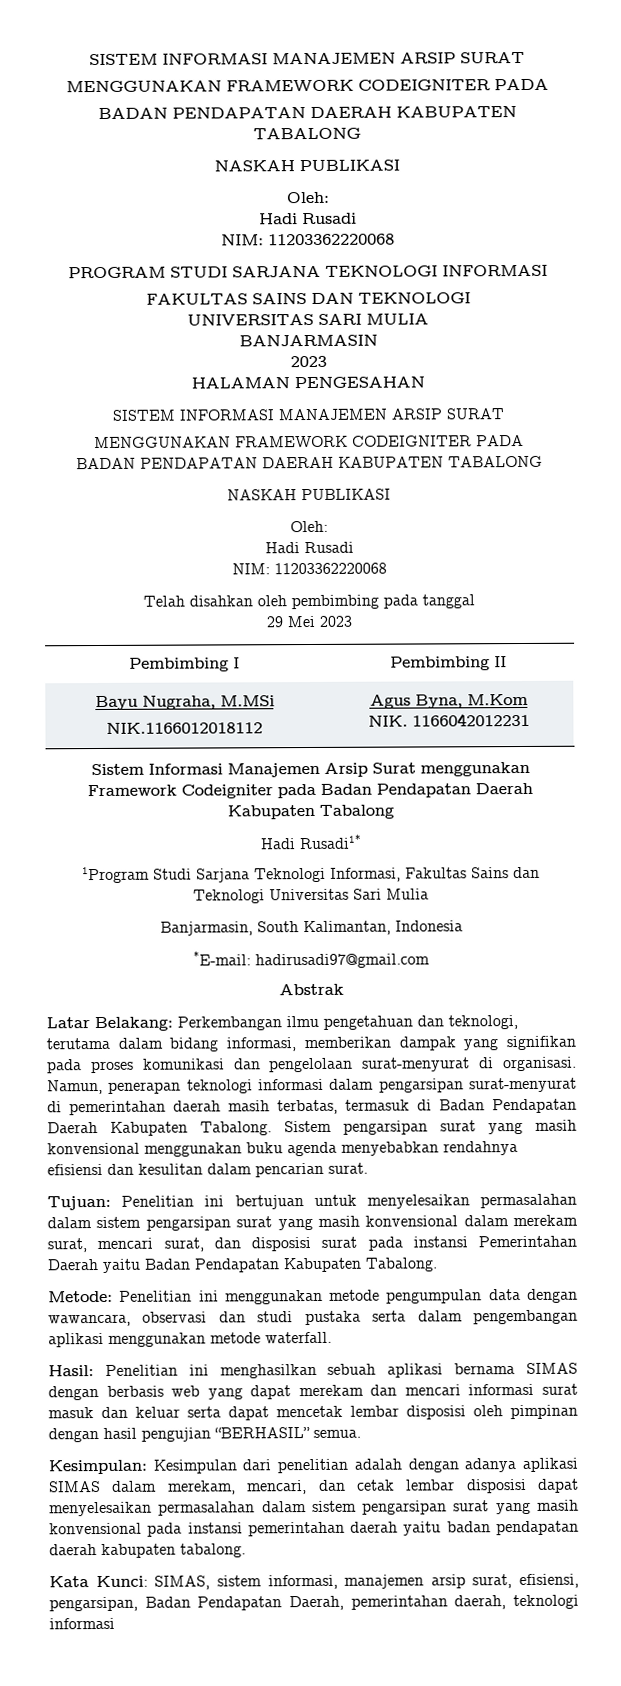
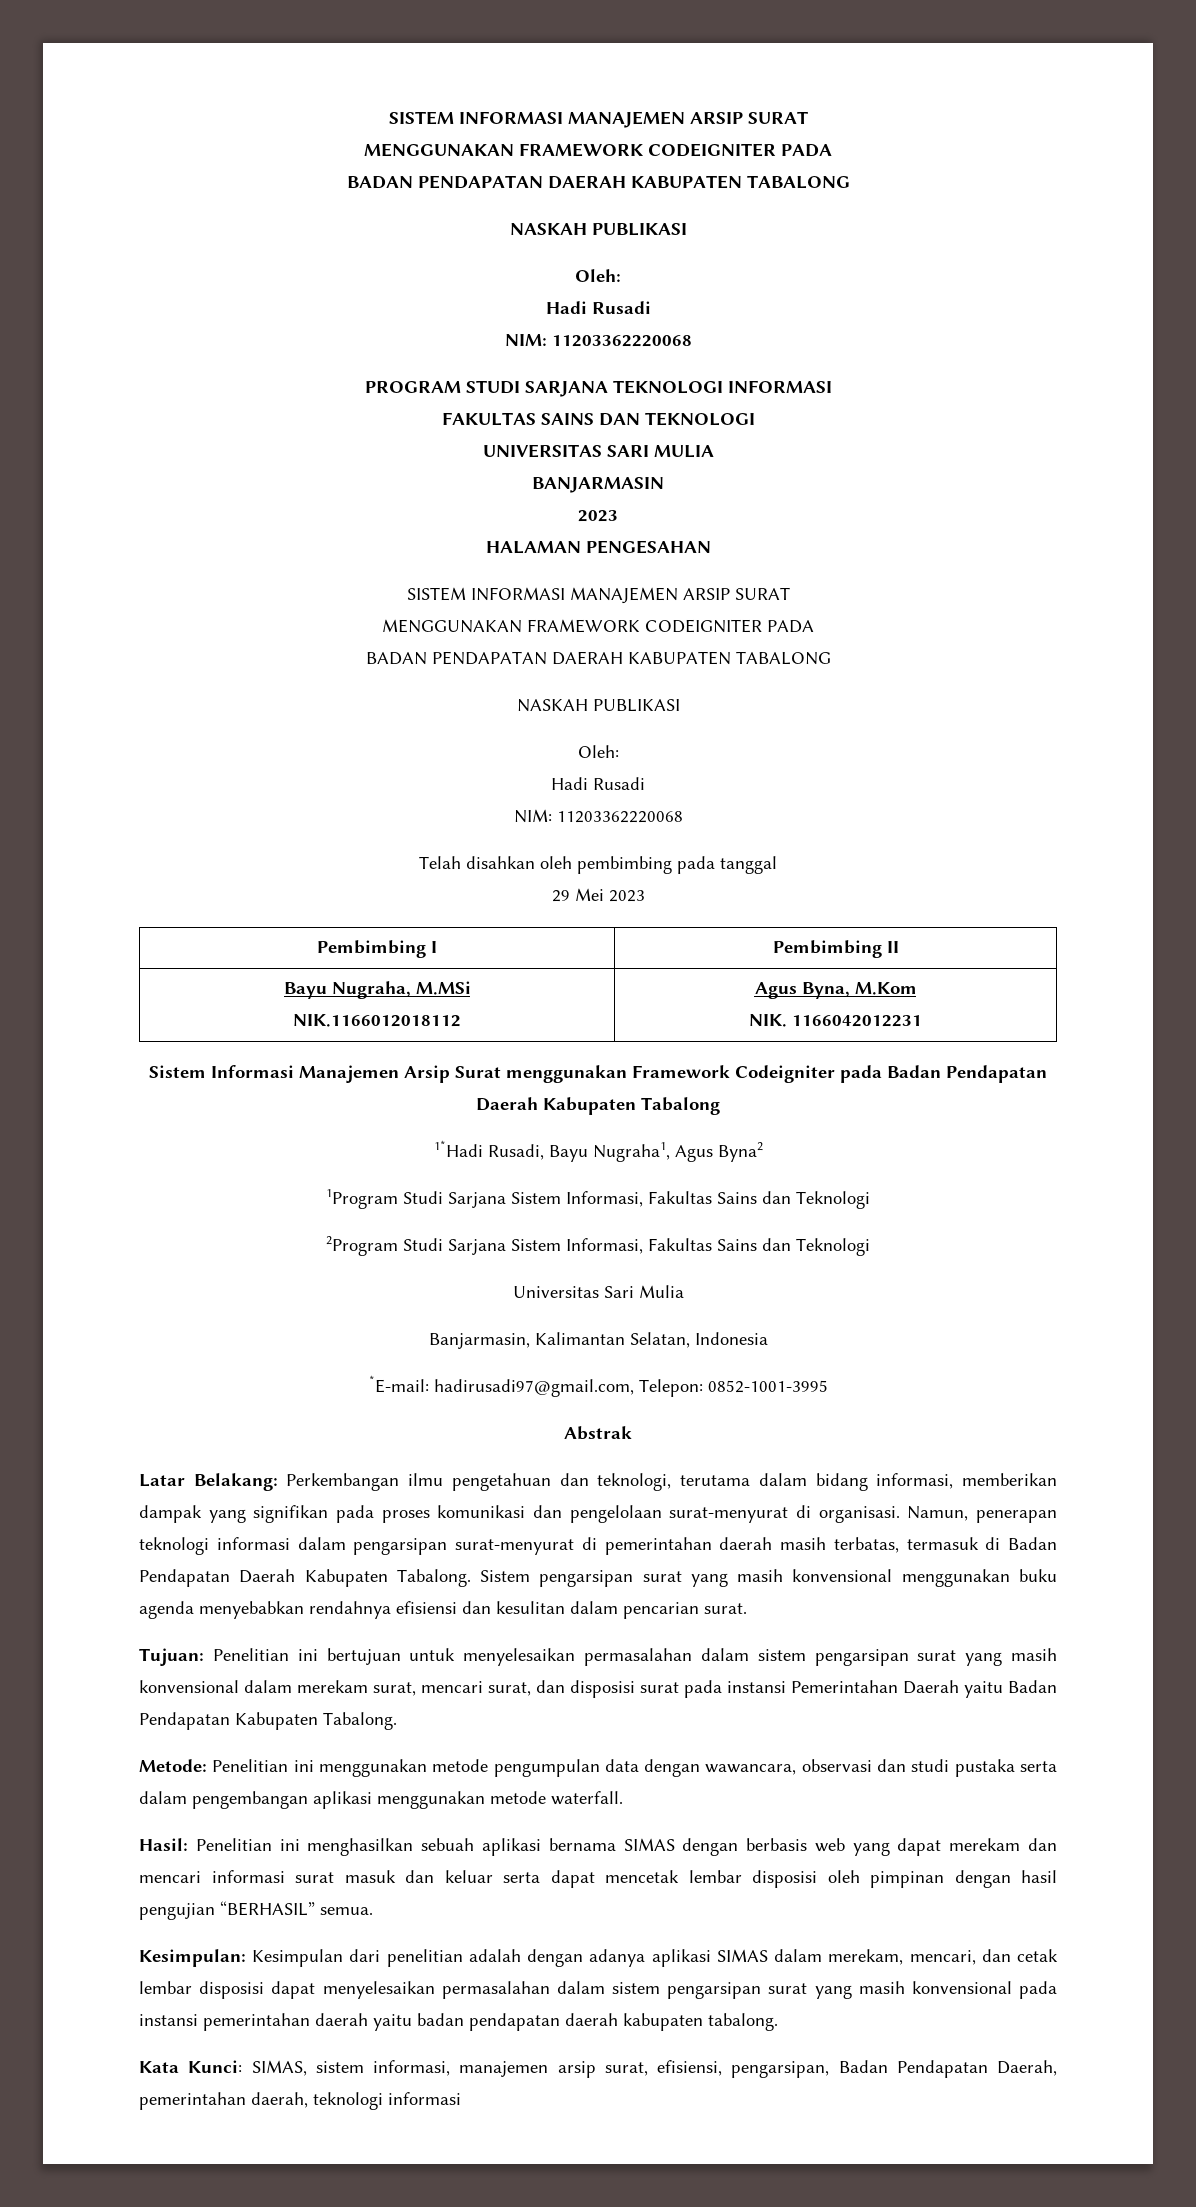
[259,833,362,850] Hadi Rusadi1* -> [433,1140,763,1162] 1*Hadi Rusadi, Bayu Nugraha1, Agus Byna2
[254,866,540,883] [193,889,265,904] Teknologi Informasi, Fakultas Sains dan Teknologi -> [511,1191,870,1209] [326,1236,870,1256] Sistem Informasi, Fakultas Sains dan Teknologi // 2Program Studi Sarjana Sistem Informasi, Fakultas Sains dan Teknologi //
[256,920,391,936] South Kalimantan, -> [534,1332,690,1348] Kalimantan Selatan,
[255,953,430,969] hadirusadi97@gmail.com -> [433,1379,828,1397] hadirusadi97@gmail.com, Telepon: 0852-1001-3995

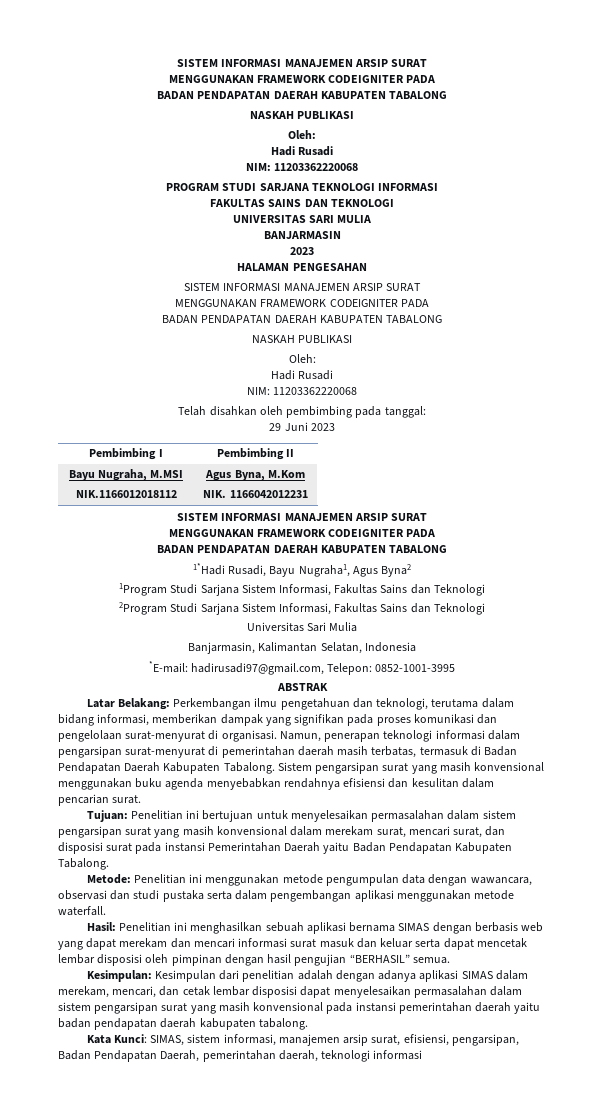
[720,856,777,874] tanggal -> [384,406,426,418] tanggal:
[574,888,604,901] Mei -> [284,422,308,431] Juni
[415,981,471,995] M.MSi -> [150,470,184,478] M.MSI
[149,1065,1047,1083] [476,1097,720,1115] Sistem Informasi Manajemen Arsip Surat menggunakan Framework Codeigniter pada Badan Pendapatan Daerah Kabupaten Tabalong -> [177,513,427,521] [168,529,436,537] [157,545,447,553] SISTEM INFORMASI MANAJEMEN ARSIP SURAT // MENGGUNAKAN FRAMEWORK CODEIGNITER PADA // BADAN PENDAPATAN DAERAH KABUPATEN TABALONG
[564,1426,632,1440] Abstrak -> [276,683,328,691] ABSTRAK

